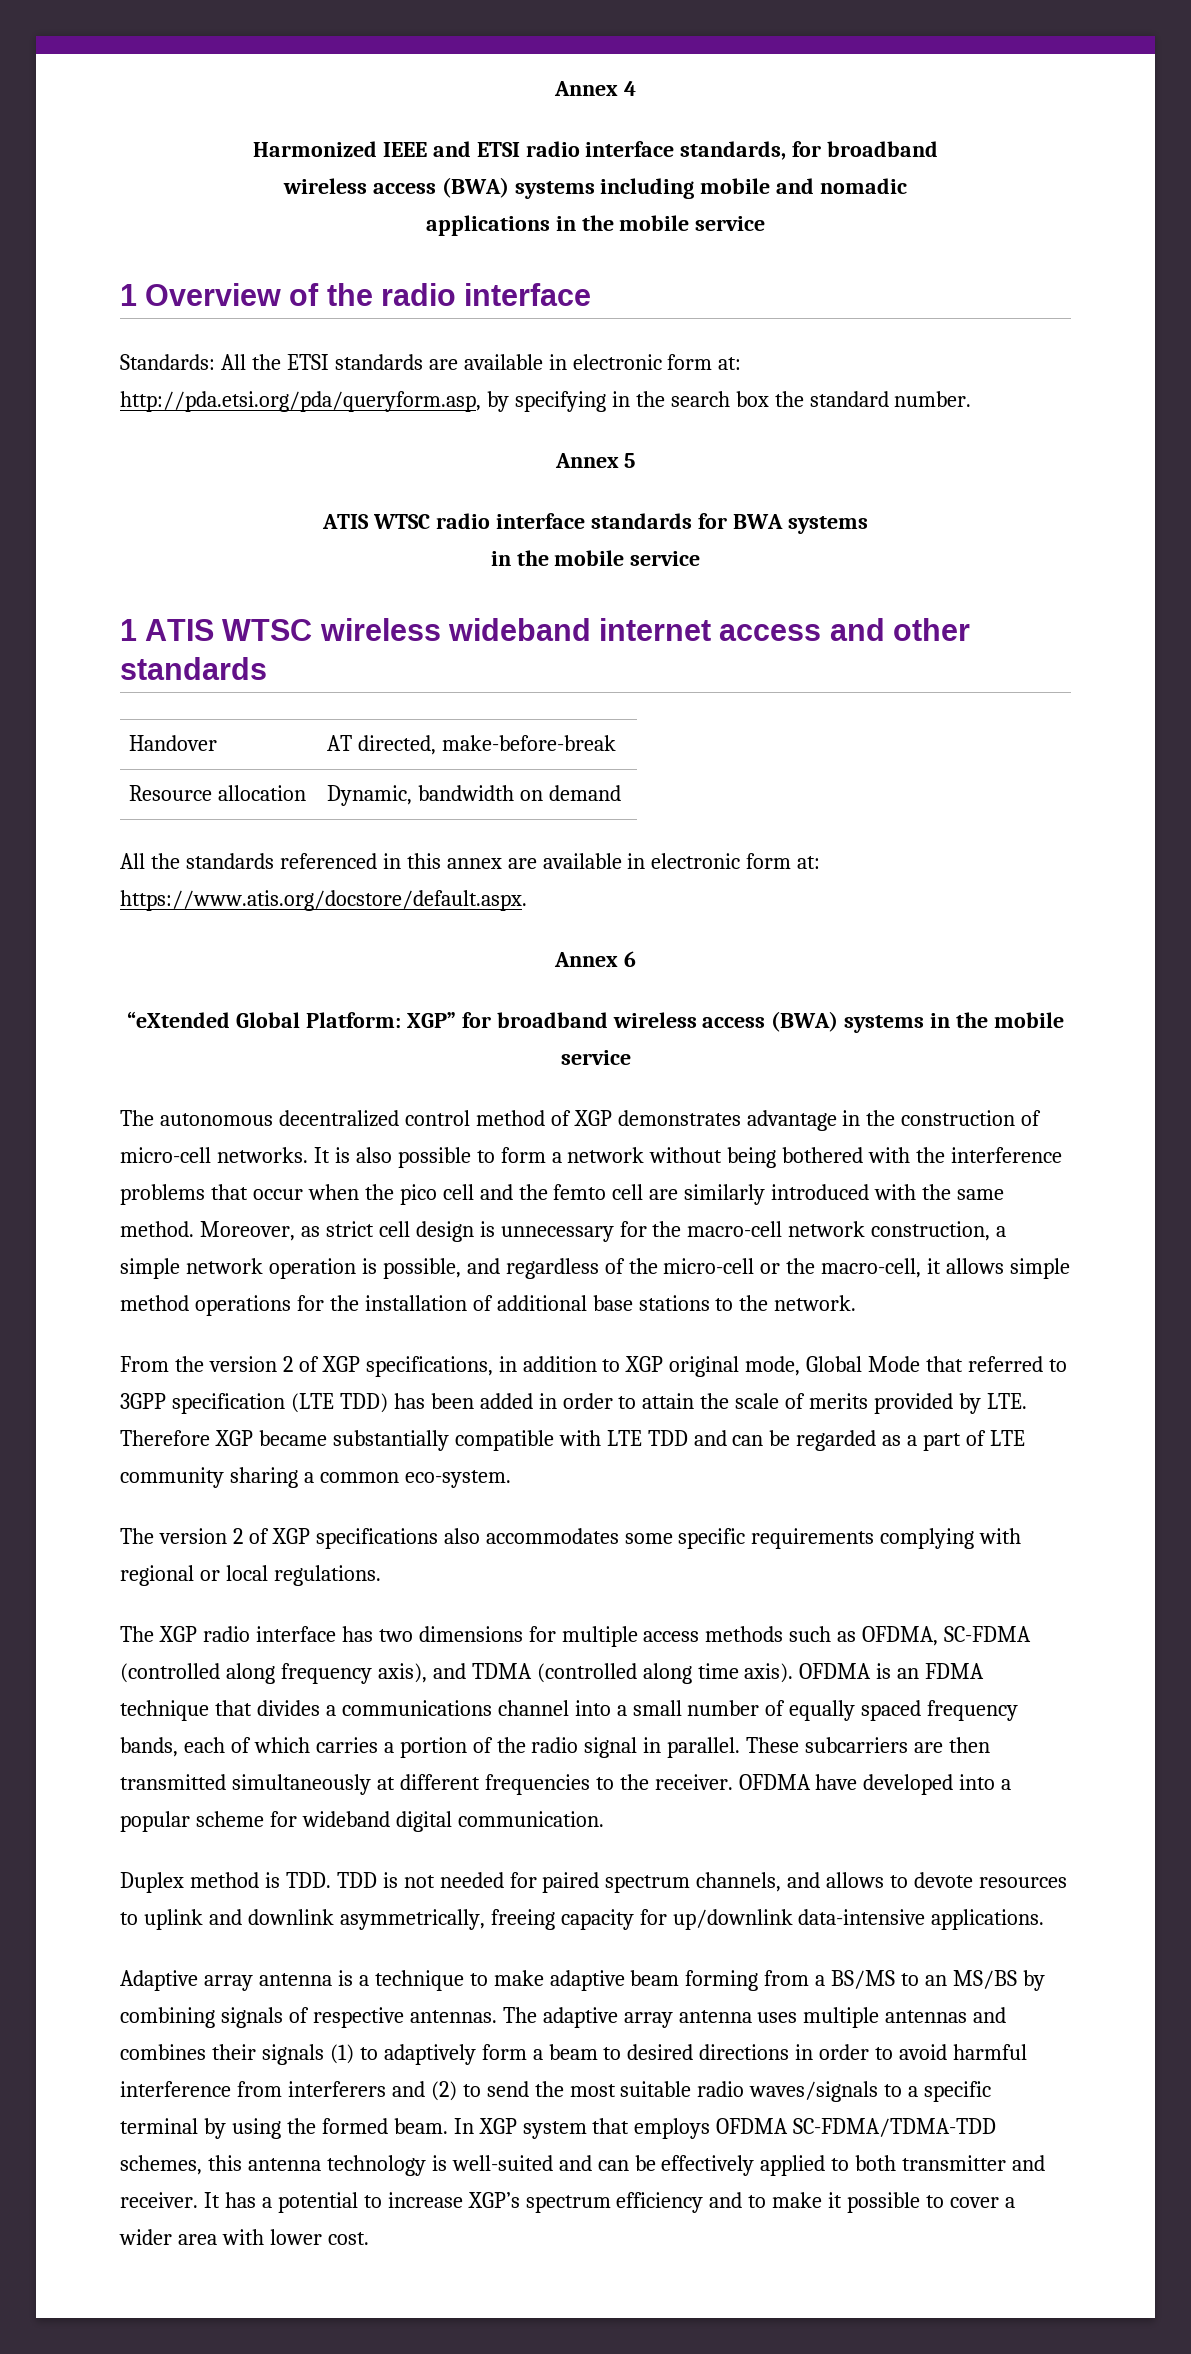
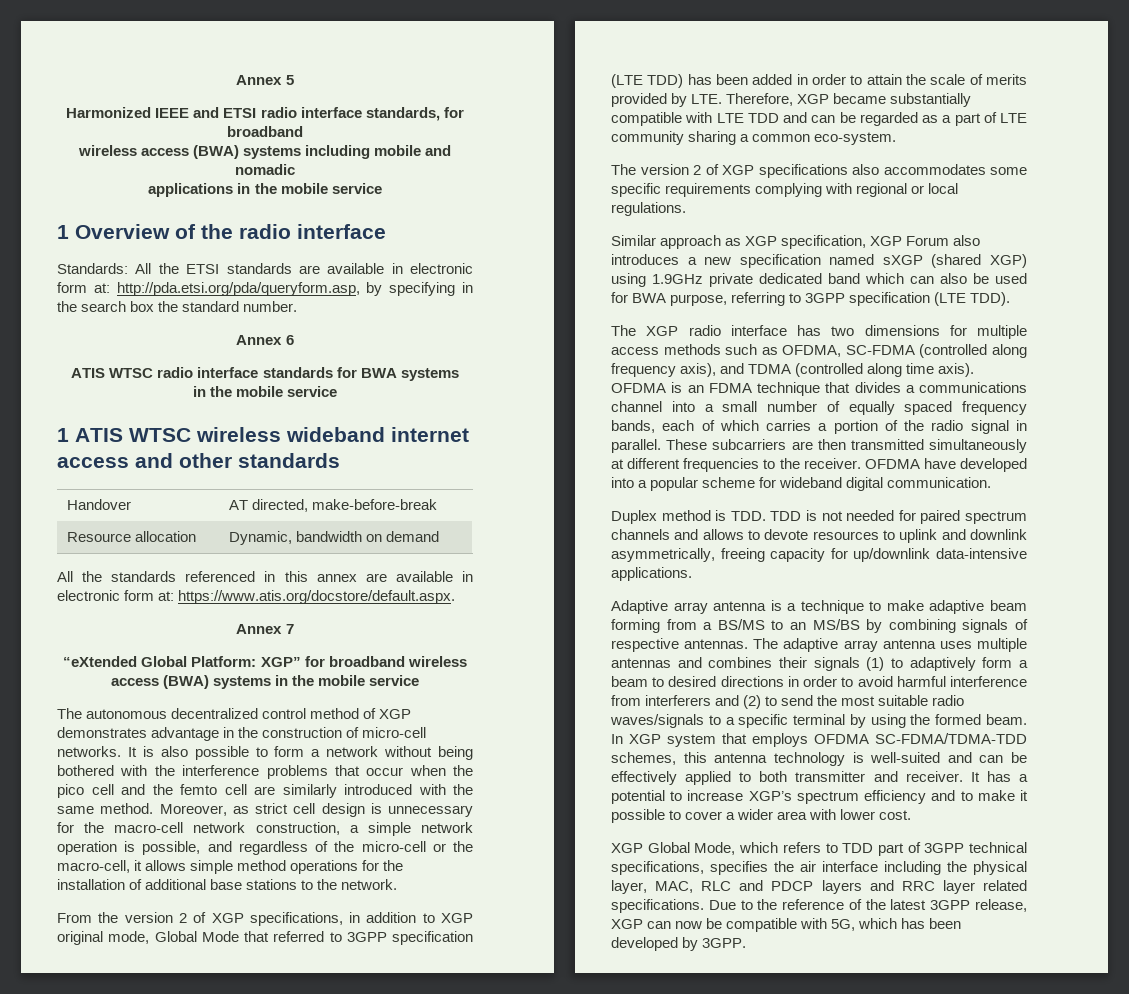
[554,81,636,96] Annex 4 -> [236,75,294,85] Annex 5
[624,453,636,468] 5 -> [285,335,294,345] 6
[623,951,636,967] 6 -> [285,624,294,634] 7
[120,1430,210,1446] Therefore -> [726,93,794,106] Therefore,
(381, 1575) none -> [611,235,981,249] [611,254,1027,268] [611,273,1027,287] [611,292,1011,306] // Similar approach as XGP specification, XGP Forum also introduces a new specification named sXGP (shared XGP) using 1.9GHz private dedicated band which can also be used for BWA purpose, referring to 3GPP specification (LTE TDD).
[696,1872,782,1892] channels, -> [611,529,670,540] channels
(369, 2238) none -> [611,842,1027,856] [611,861,1027,875] [611,880,1027,894] [611,899,1027,913] [611,918,962,932] [611,937,747,951] // XGP Global Mode, which refers to TDD part of 3GPP technical specifications, specifies the air interface including the physical layer, MAC, RLC and PDCP layers and RRC layer related specifications. Due to the reference of the latest 3GPP release, XGP can now be compatible with 5G, which has been developed by 3GPP.

